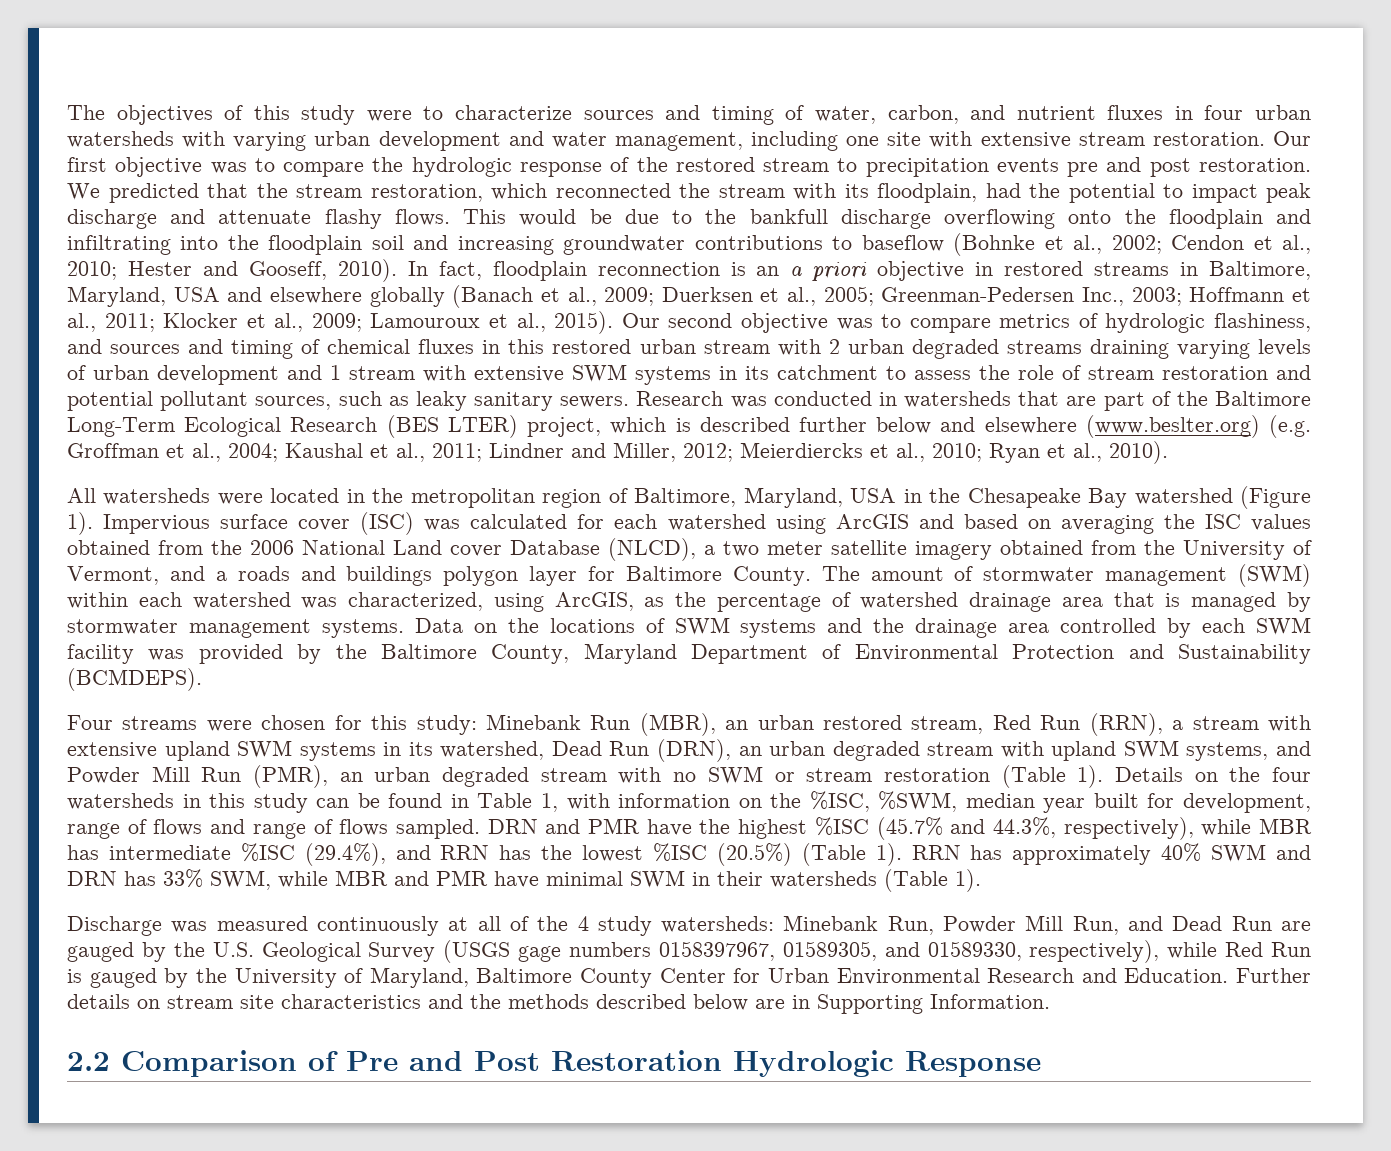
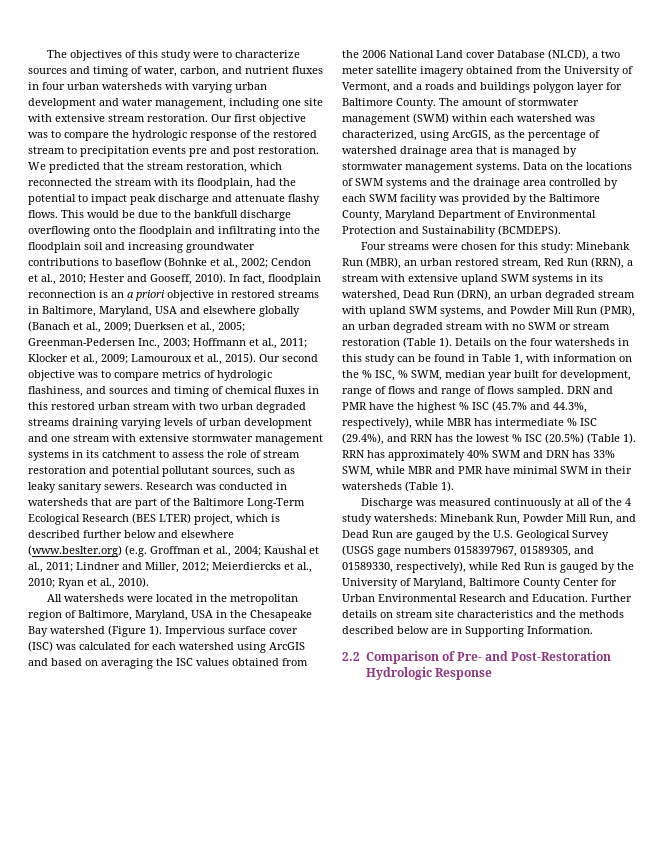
[828,339,840,354] 2 -> [199,402,218,410] two
[330,364,627,382] 1 stream with extensive SWM -> [51,434,323,445] one stream with extensive stormwater management
[809,791,958,812] %ISC, %SWM, -> [362,370,442,381] % ISC, % SWM,
[814,817,869,836] %ISC -> [459,402,489,410] % ISC
[240,843,295,862] %ISC -> [567,418,597,426] % ISC
[653,843,708,862] %ISC -> [512,434,542,442] % ISC
[345,1050,722,1071] Pre and Post Restoration -> [456,651,612,661] Pre- and Post-Restoration

